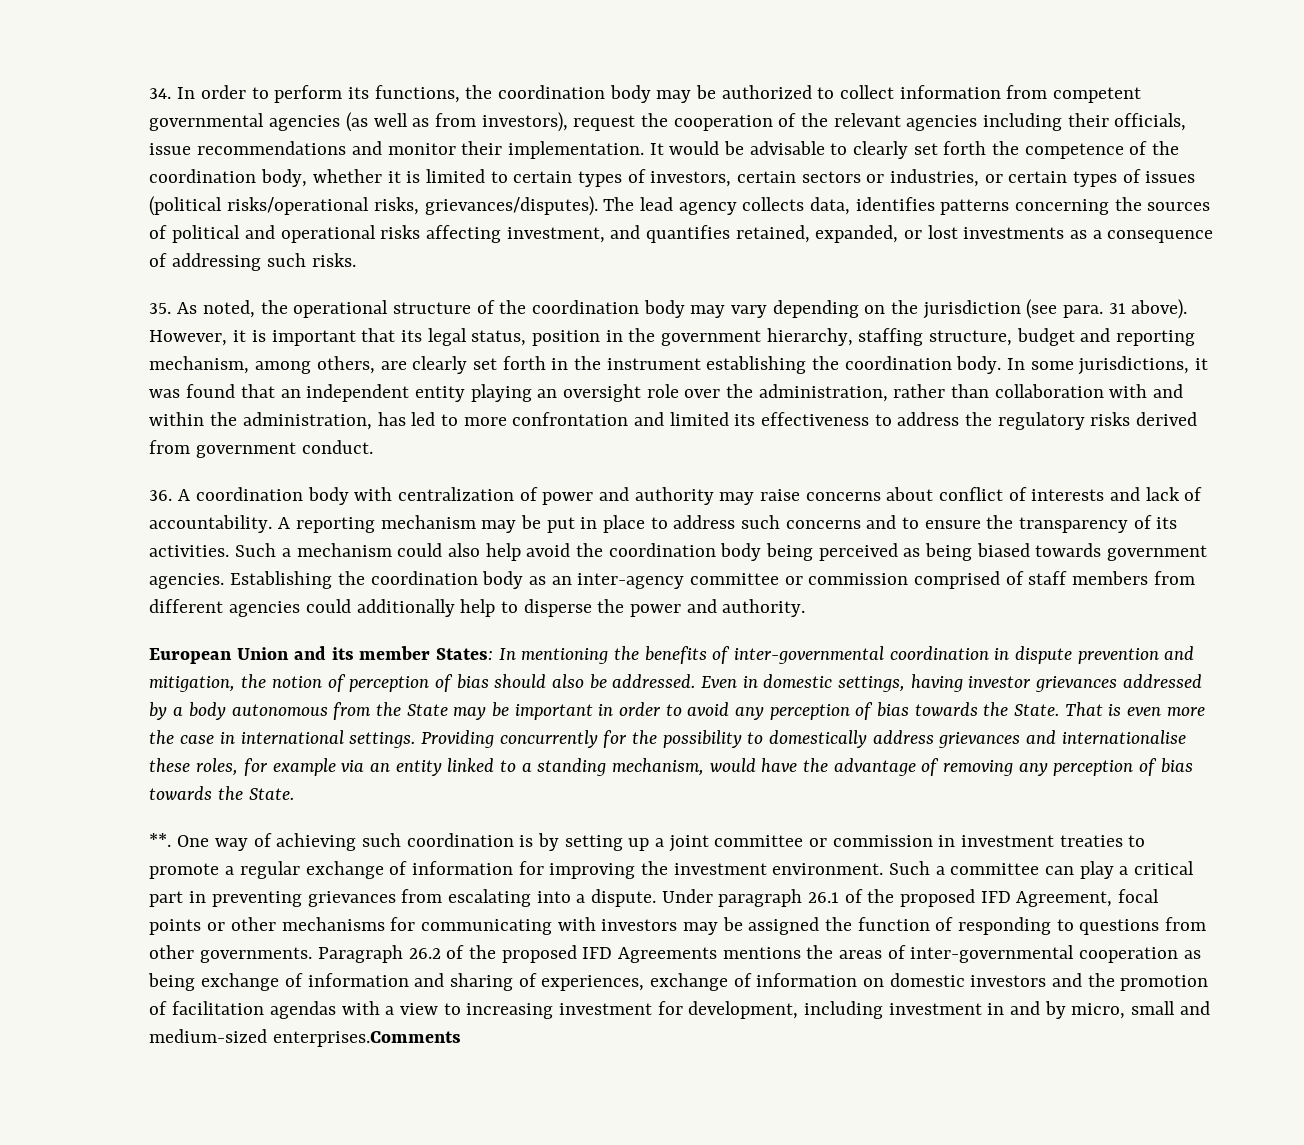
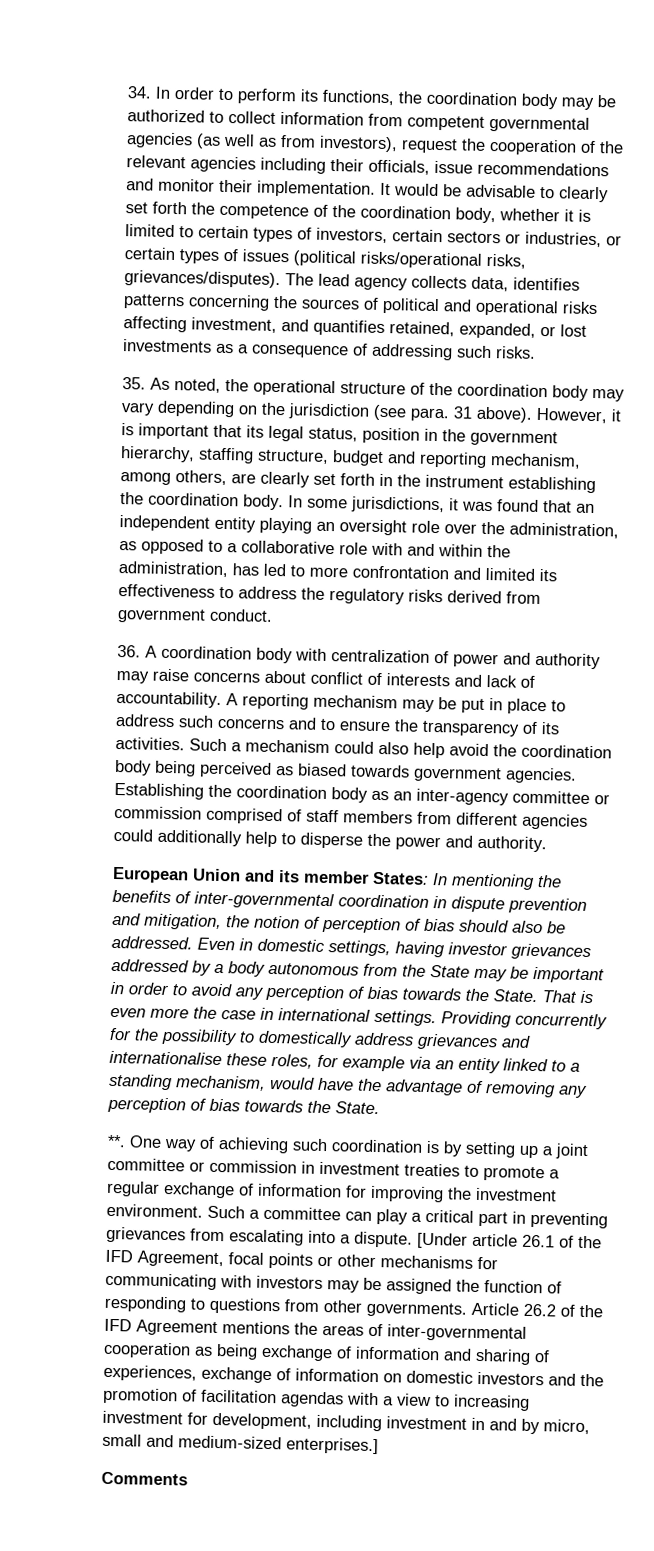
[893,384,1104,398] rather than collaboration -> [119,538,369,555] as opposed to a collaborative role
[924,543,972,561] being -> (295, 771) none
[661,889,803,907] Under paragraph -> [417,1232,519,1249] [Under article
[899,889,975,907] proposed -> (603, 1242) none
[317,945,403,963] Paragraph -> [471,1302,520,1316] Article
[501,945,717,963] proposed IFD Agreements -> [104,1318,219,1337] IFD Agreement
[273,1031,462,1047] enterprises.Comments -> [286,1437,380,1455] [101,1471,189,1486] enterprises.] // Comments

